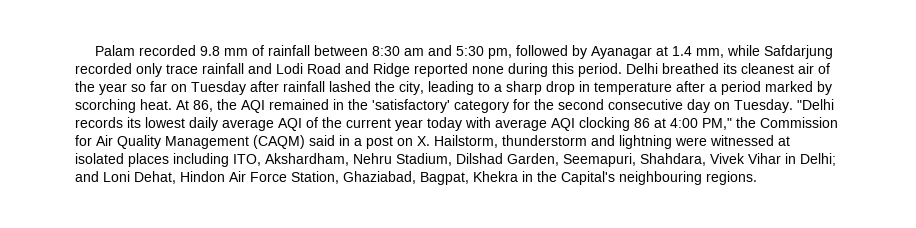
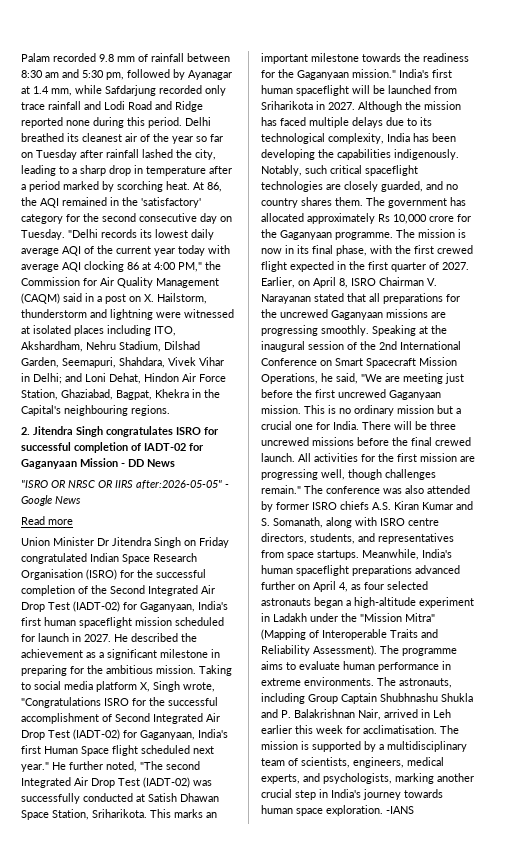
(757, 178) none -> [21,426,219,437] [21,442,204,453] [21,458,175,469] [21,480,229,489] [21,495,81,506] [21,516,73,525] [21,537,229,548] [21,553,197,564] [21,569,206,580] [21,585,215,596] [21,601,228,612] [21,617,224,628] [21,633,197,642] [21,649,220,660] [21,665,232,676] [21,681,215,692] [21,697,218,708] [21,713,220,724] [21,729,228,740] [21,745,214,756] [21,761,200,772] [21,777,212,788] [21,793,219,804] [21,809,217,820] [261,53,469,64] [261,69,452,80] [261,85,457,96] [261,101,461,112] [261,117,432,128] [261,133,456,144] [261,149,459,160] [261,165,418,176] [261,181,458,192] [261,197,466,208] [261,213,471,224] [261,229,466,240] [261,245,473,256] [261,261,469,272] [261,277,437,288] [261,293,460,304] [261,309,446,320] [261,325,447,336] [261,341,461,352] [261,357,457,368] [261,373,464,384] [261,389,441,400] [261,405,461,416] [261,421,456,430] [261,437,471,446] [261,453,475,462] [261,469,436,480] [261,485,470,494] [261,501,473,512] [261,517,439,528] [261,533,454,544] [261,549,452,560] [261,565,460,576] [261,581,428,592] [261,597,474,608] [261,613,435,622] [261,629,438,640] [261,645,457,656] [261,661,451,672] [261,677,452,688] [261,693,473,704] [261,709,451,720] [261,725,459,734] [261,741,467,752] [261,757,444,768] [261,773,474,784] [261,789,443,800] [261,805,414,816] // 2. Jitendra Singh congratulates ISRO for successful completion of IADT-02 for Gaganyaan Mission - DD News // "ISRO OR NRSC OR IIRS after:2026-05-05" - Google News // Read more // Union Minister Dr Jitendra Singh on Friday congratulated Indian Space Research Organisation (ISRO) for the successful completion of the Second Integrated Air Drop Test (IADT-02) for Gaganyaan, India's first human spaceflight mission scheduled for launch in 2027. He described the achievement as a significant milestone in preparing for the ambitious mission. Taking to social media platform X, Singh wrote, "Congratulations ISRO for the successful accomplishment of Second Integrated Air Drop Test (IADT-02) for Gaganyaan, India's first Human Space flight scheduled next year." He further noted, "The second Integrated Air Drop Test (IADT-02) was successfully conducted at Satish Dhawan Space Station, Sriharikota. This marks an important milestone towards the readiness for the Gaganyaan mission." India's first human spaceflight will be launched from Sriharikota in 2027. Although the mission has faced multiple delays due to its technological complexity, India has been developing the capabilities indigenously. Notably, such critical spaceflight technologies are closely guarded, and no country shares them. The government has allocated approximately Rs 10,000 crore for the Gaganyaan programme. The mission is now in its final phase, with the first crewed flight expected in the first quarter of 2027. Earlier, on April 8, ISRO Chairman V. Narayanan stated that all preparations for the uncrewed Gaganyaan missions are progressing smoothly. Speaking at the inaugural session of the 2nd International Conference on Smart Spacecraft Mission Operations, he said, "We are meeting just before the first uncrewed Gaganyaan mission. This is no ordinary mission but a crucial one for India. There will be three uncrewed missions before the final crewed launch. All activities for the first mission are progressing well, though challenges remain." The conference was also attended by former ISRO chiefs A.S. Kiran Kumar and S. Somanath, along with ISRO centre directors, students, and representatives from space startups. Meanwhile, India's human spaceflight preparations advanced further on April 4, as four selected astronauts began a high-altitude experiment in Ladakh under the "Mission Mitra" (Mapping of Interoperable Traits and Reliability Assessment). The programme aims to evaluate human performance in extreme environments. The astronauts, including Group Captain Shubhnashu Shukla and P. Balakrishnan Nair, arrived in Leh earlier this week for acclimatisation. The mission is supported by a multidisciplinary team of scientists, engineers, medical experts, and psychologists, marking another crucial step in India's journey towards human space exploration. -IANS

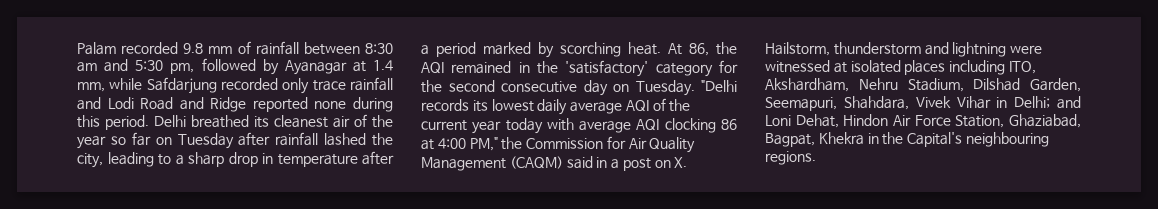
[21,426,219,437] [21,442,204,453] [21,458,175,469] [21,480,229,489] [21,495,81,506] [21,516,73,525] [21,537,229,548] [21,553,197,564] [21,569,206,580] [21,585,215,596] [21,601,228,612] [21,617,224,628] [21,633,197,642] [21,649,220,660] [21,665,232,676] [21,681,215,692] [21,697,218,708] [21,713,220,724] [21,729,228,740] [21,745,214,756] [21,761,200,772] [21,777,212,788] [21,793,219,804] [21,809,217,820] [261,53,469,64] [261,69,452,80] [261,85,457,96] [261,101,461,112] [261,117,432,128] [261,133,456,144] [261,149,459,160] [261,165,418,176] [261,181,458,192] [261,197,466,208] [261,213,471,224] [261,229,466,240] [261,245,473,256] [261,261,469,272] [261,277,437,288] [261,293,460,304] [261,309,446,320] [261,325,447,336] [261,341,461,352] [261,357,457,368] [261,373,464,384] [261,389,441,400] [261,405,461,416] [261,421,456,430] [261,437,471,446] [261,453,475,462] [261,469,436,480] [261,485,470,494] [261,501,473,512] [261,517,439,528] [261,533,454,544] [261,549,452,560] [261,565,460,576] [261,581,428,592] [261,597,474,608] [261,613,435,622] [261,629,438,640] [261,645,457,656] [261,661,451,672] [261,677,452,688] [261,693,473,704] [261,709,451,720] [261,725,459,734] [261,741,467,752] [261,757,444,768] [261,773,474,784] [261,789,443,800] [261,805,414,816] // 2. Jitendra Singh congratulates ISRO for successful completion of IADT-02 for Gaganyaan Mission - DD News // "ISRO OR NRSC OR IIRS after:2026-05-05" - Google News // Read more // Union Minister Dr Jitendra Singh on Friday congratulated Indian Space Research Organisation (ISRO) for the successful completion of the Second Integrated Air Drop Test (IADT-02) for Gaganyaan, India's first human spaceflight mission scheduled for launch in 2027. He described the achievement as a significant milestone in preparing for the ambitious mission. Taking to social media platform X, Singh wrote, "Congratulations ISRO for the successful accomplishment of Second Integrated Air Drop Test (IADT-02) for Gaganyaan, India's first Human Space flight scheduled next year." He further noted, "The second Integrated Air Drop Test (IADT-02) was successfully conducted at Satish Dhawan Space Station, Sriharikota. This marks an important milestone towards the readiness for the Gaganyaan mission." India's first human spaceflight will be launched from Sriharikota in 2027. Although the mission has faced multiple delays due to its technological complexity, India has been developing the capabilities indigenously. Notably, such critical spaceflight technologies are closely guarded, and no country shares them. The government has allocated approximately Rs 10,000 crore for the Gaganyaan programme. The mission is now in its final phase, with the first crewed flight expected in the first quarter of 2027. Earlier, on April 8, ISRO Chairman V. Narayanan stated that all preparations for the uncrewed Gaganyaan missions are progressing smoothly. Speaking at the inaugural session of the 2nd International Conference on Smart Spacecraft Mission Operations, he said, "We are meeting just before the first uncrewed Gaganyaan mission. This is no ordinary mission but a crucial one for India. There will be three uncrewed missions before the final crewed launch. All activities for the first mission are progressing well, though challenges remain." The conference was also attended by former ISRO chiefs A.S. Kiran Kumar and S. Somanath, along with ISRO centre directors, students, and representatives from space startups. Meanwhile, India's human spaceflight preparations advanced further on April 4, as four selected astronauts began a high-altitude experiment in Ladakh under the "Mission Mitra" (Mapping of Interoperable Traits and Reliability Assessment). The programme aims to evaluate human performance in extreme environments. The astronauts, including Group Captain Shubhnashu Shukla and P. Balakrishnan Nair, arrived in Leh earlier this week for acclimatisation. The mission is supported by a multidisciplinary team of scientists, engineers, medical experts, and psychologists, marking another crucial step in India's journey towards human space exploration. -IANS -> (816, 158) none

